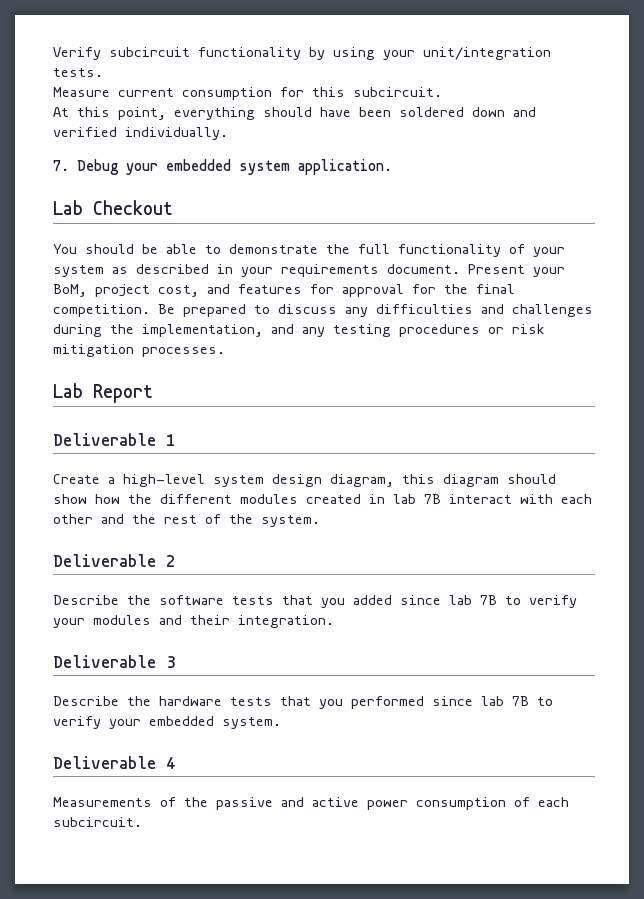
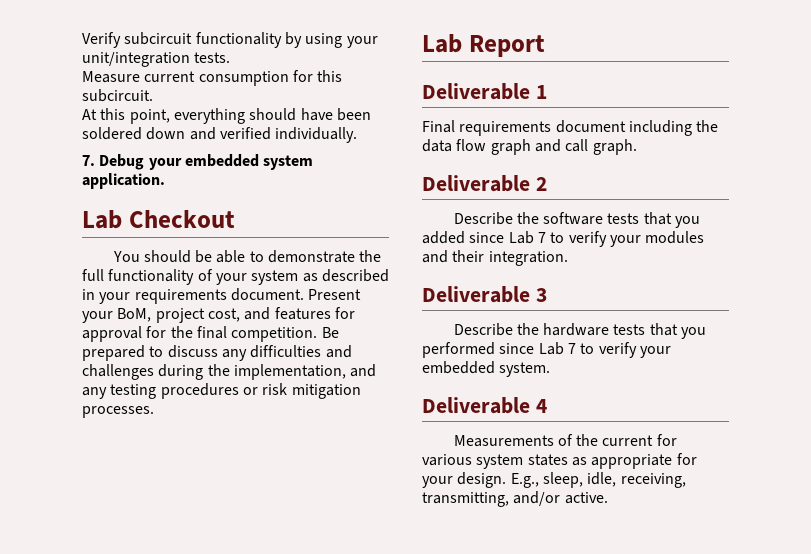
[53,474,556,487] [53,494,592,504] [53,514,320,527] Create a high-level system design diagram, this diagram should show how the different modules created in lab 7B interact with each other and the rest of the system. -> [422,120,719,136] [422,139,637,155] Final requirements document including the data flow graph and call graph.
[449,595,497,605] lab 7B -> [508,231,546,244] Lab 7
[481,696,529,706] lab 7B -> [538,342,576,355] Lab 7
[216,797,569,810] [53,817,142,827] passive and active power consumption of each subcircuit. -> [602,434,677,446] [422,453,697,469] [422,472,686,488] [422,491,608,507] current for various system states as appropriate for your design. E.g., sleep, idle, receiving, transmitting, and/or active.

